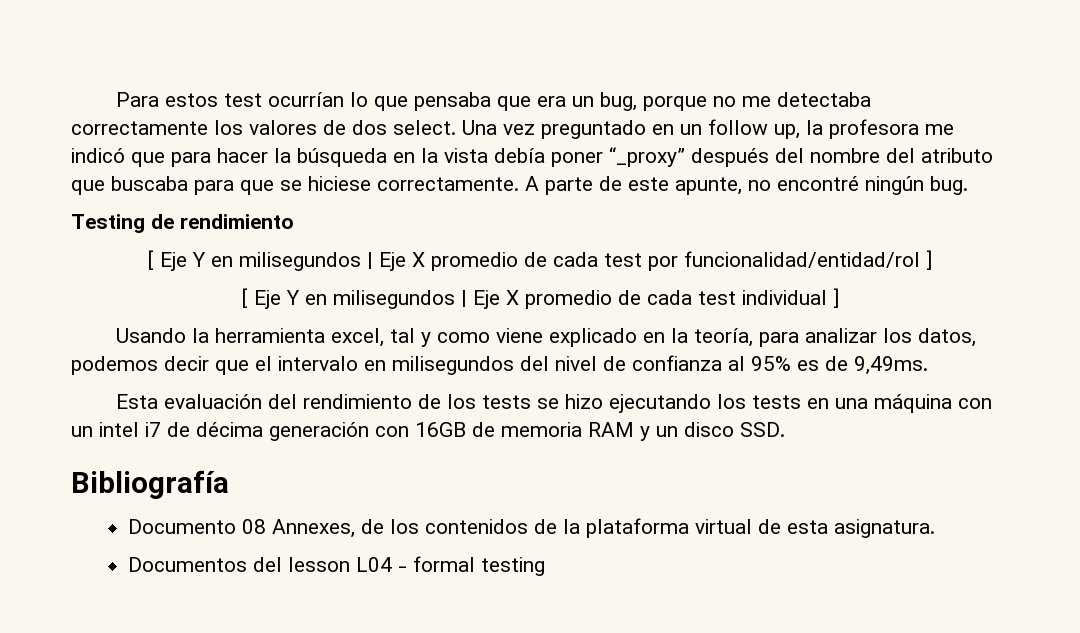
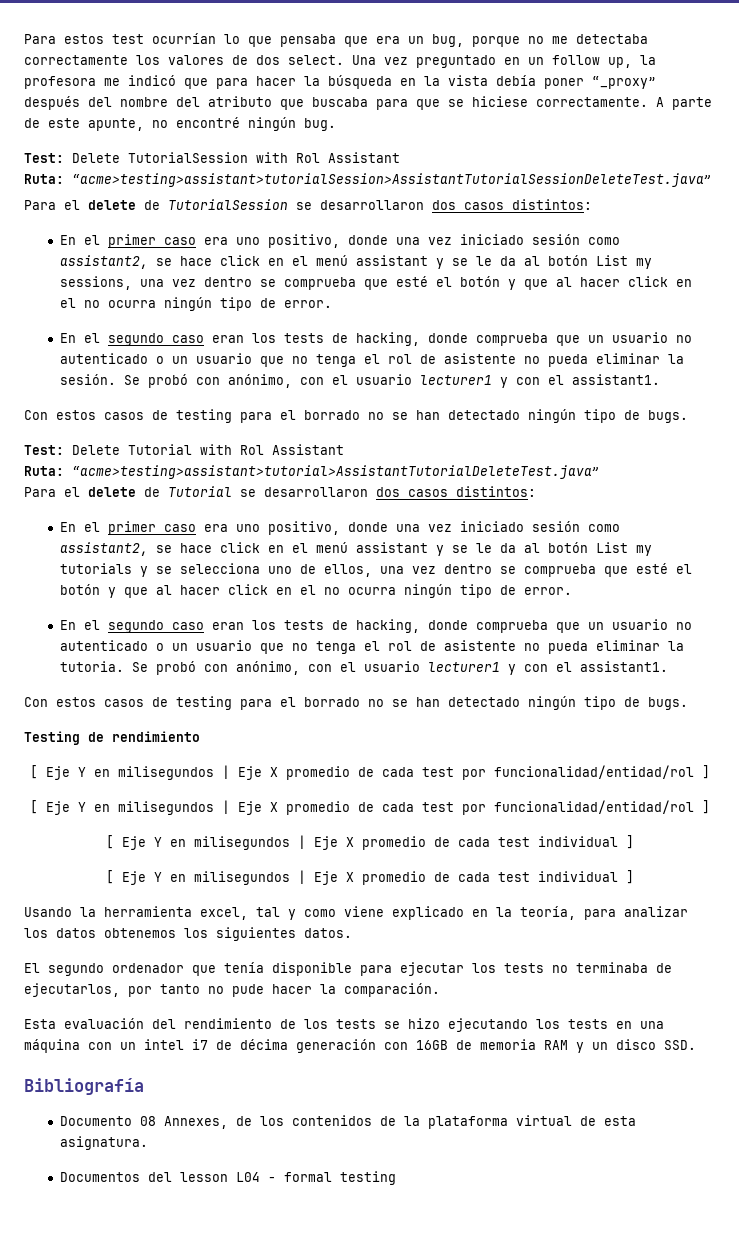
(968, 185) none -> [24,152,400,163] [24,173,712,187] [24,199,592,210] [60,234,621,248] [60,255,653,269] [60,276,693,290] [60,297,333,311] [60,332,693,346] [60,353,685,367] [60,374,661,388] [24,409,688,423] [24,444,344,455] [24,465,600,479] [24,486,536,497] [60,521,621,535] [60,542,653,556] [60,563,693,577] [60,584,573,598] [60,619,693,633] [60,640,685,654] [60,661,669,675] [24,696,688,710] // Test: Delete TutorialSession with Rol Assistant // Ruta: “acme>testing>assistant>tutorialSession>AssistantTutorialSessionDeleteTest.java” // Para el delete de TutorialSession se desarrollaron dos casos distintos: // En el primer caso era uno positivo, donde una vez iniciado sesión como assistant2, se hace click en el menú assistant y se le da al botón List my sessions, una vez dentro se comprueba que esté el botón y que al hacer click en el no ocurra ningún tipo de error. // En el segundo caso eran los tests de hacking, donde comprueba que un usuario no autenticado o un usuario que no tenga el rol de asistente no pueda eliminar la sesión. Se probó con anónimo, con el usuario lecturer1 y con el assistant1. // Con estos casos de testing para el borrado no se han detectado ningún tipo de bugs. // Test: Delete Tutorial with Rol Assistant // Ruta: “acme>testing>assistant>tutorial>AssistantTutorialDeleteTest.java” // Para el delete de Tutorial se desarrollaron dos casos distintos: // En el primer caso era uno positivo, donde una vez iniciado sesión como assistant2, se hace click en el menú assistant y se le da al botón List my tutorials y se selecciona uno de ellos, una vez dentro se comprueba que esté el botón y que al hacer click en el no ocurra ningún tipo de error. // En el segundo caso eran los tests de hacking, donde comprueba que un usuario no autenticado o un usuario que no tenga el rol de asistente no pueda eliminar la tutoria. Se probó con anónimo, con el usuario lecturer1 y con el assistant1. // Con estos casos de testing para el borrado no se han detectado ningún tipo de bugs.
(933, 260) none -> [29,800,710,815] [105,835,634,850] // [ Eje Y en milisegundos | Eje X promedio de cada test por funcionalidad/entidad/rol ] // [ Eje Y en milisegundos | Eje X promedio de cada test individual ]
[917,328,976,347] [71,355,928,375] datos, podemos decir que el intervalo en milisegundos del nivel de confianza al 95% es de 9,49ms. -> [56,927,352,941] [24,962,672,976] [24,983,440,997] datos obtenemos los siguientes datos. // El segundo ordenador que tenía disponible para ejecutar los tests no terminaba de ejecutarlos, por tanto no pude hacer la comparación.

